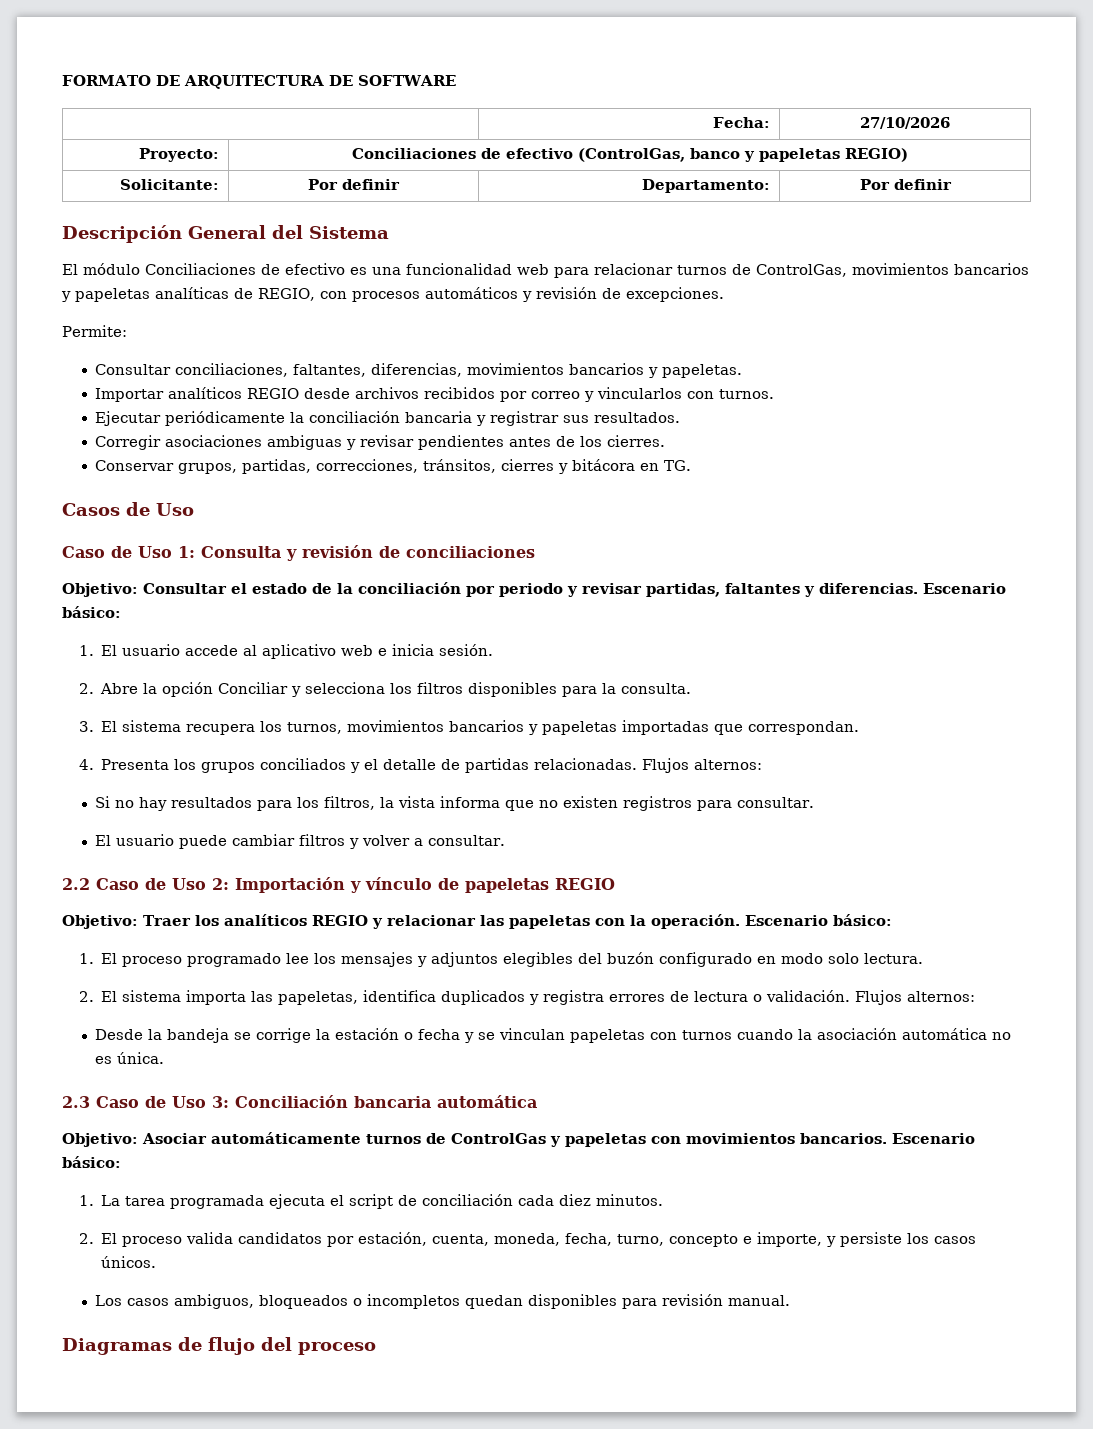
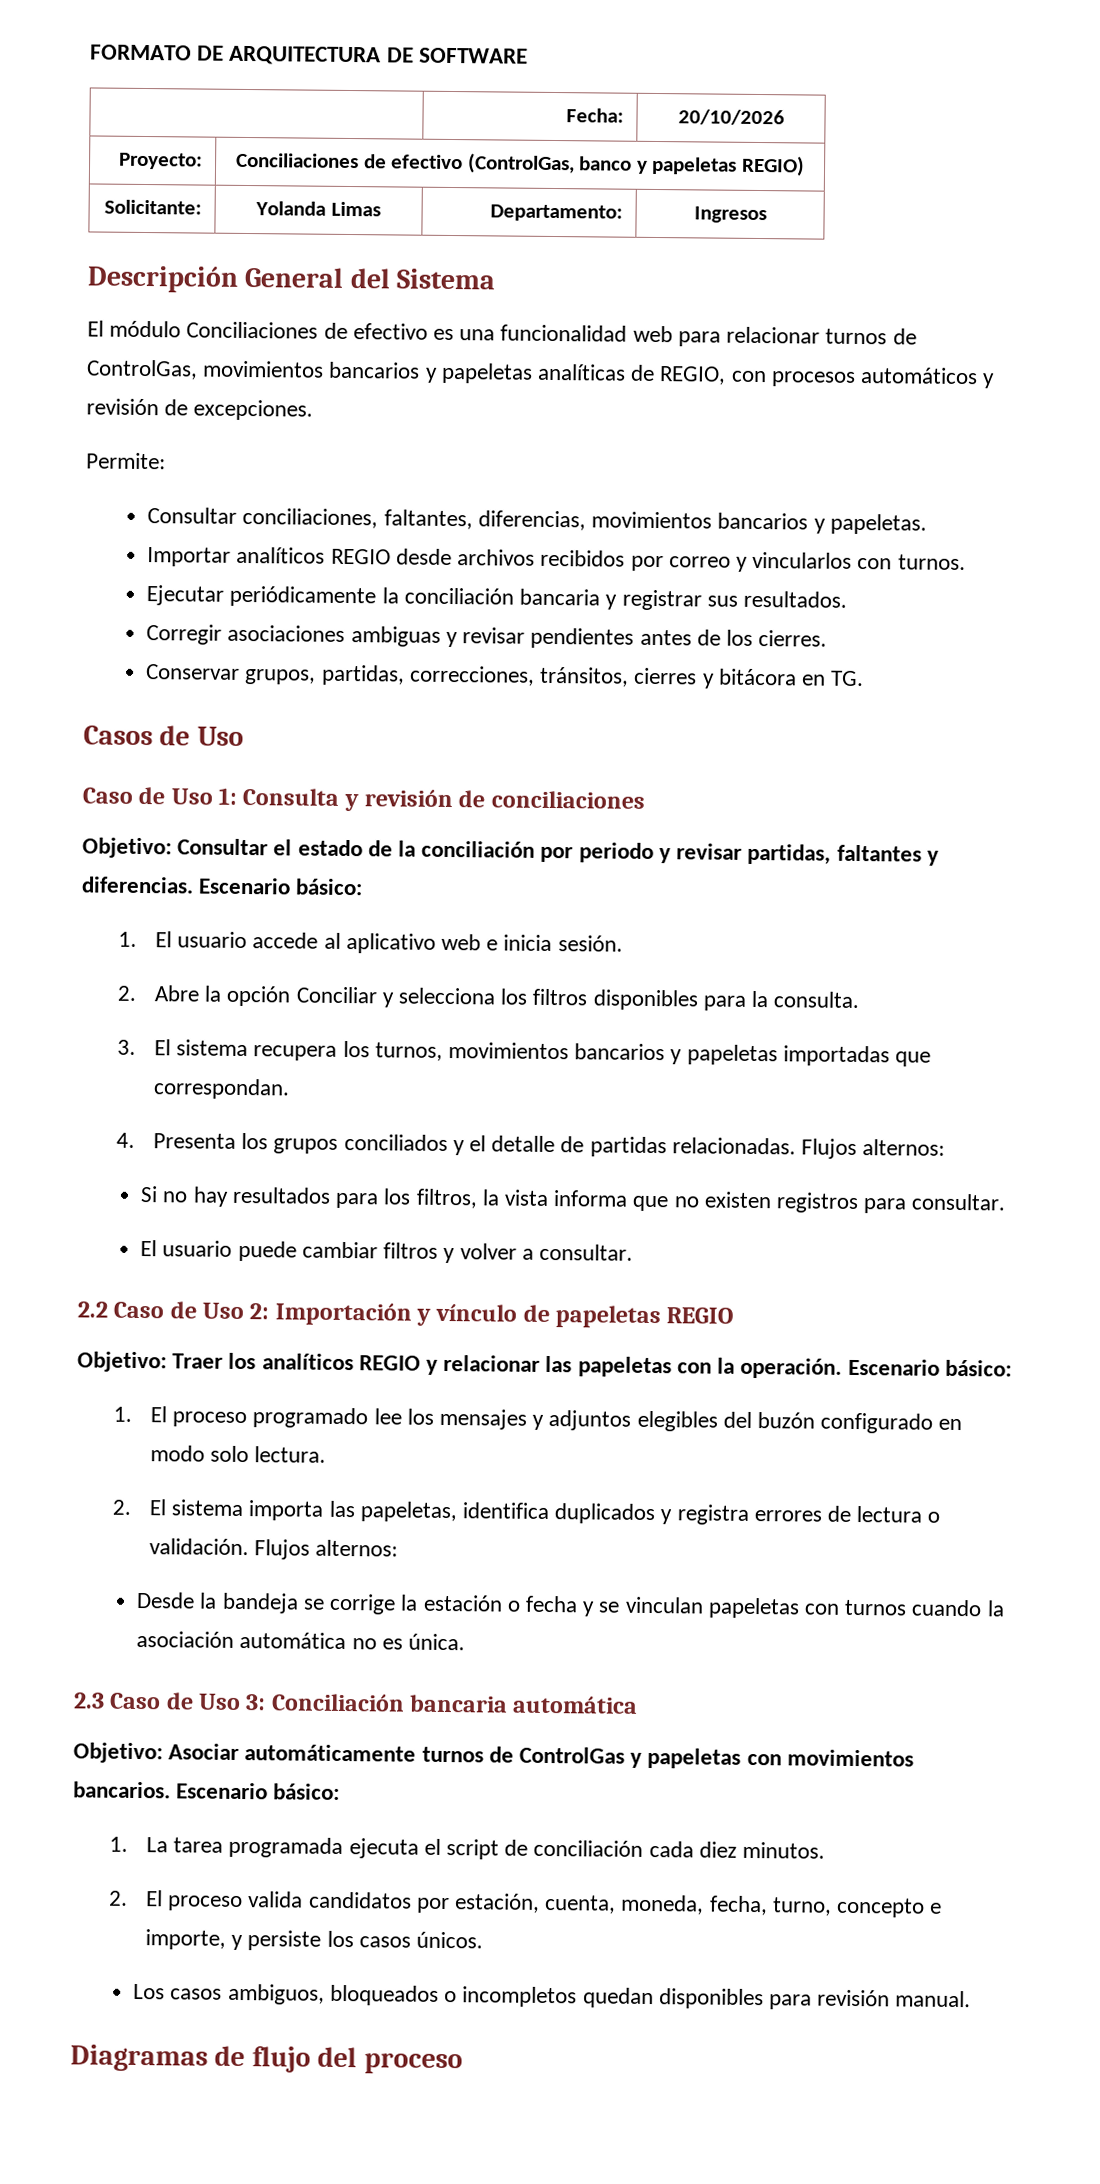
[860,117,950,129] 27/10/2026 -> [677,109,785,126] 20/10/2026
[308,179,400,190] Por definir -> [255,201,381,217] Yolanda Limas
[859,179,952,190] Por definir -> [693,206,767,224] Ingresos

